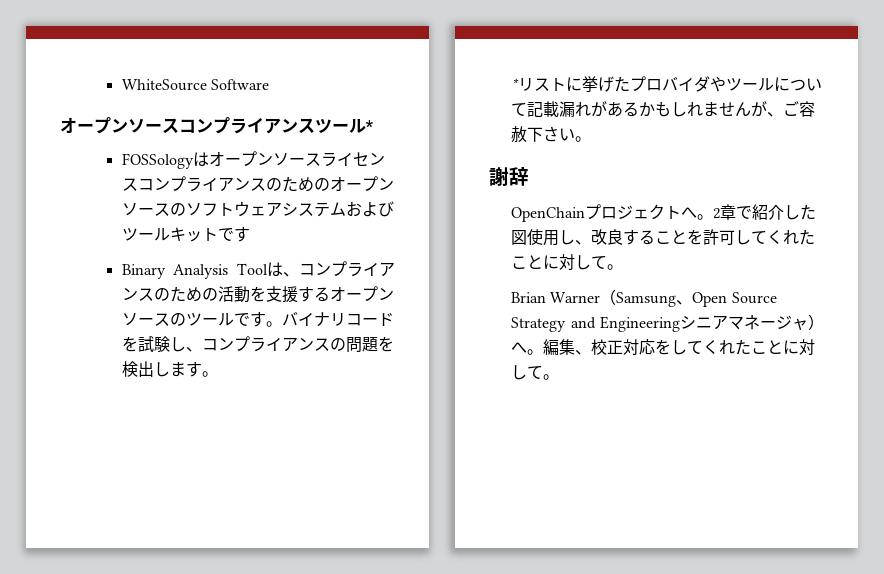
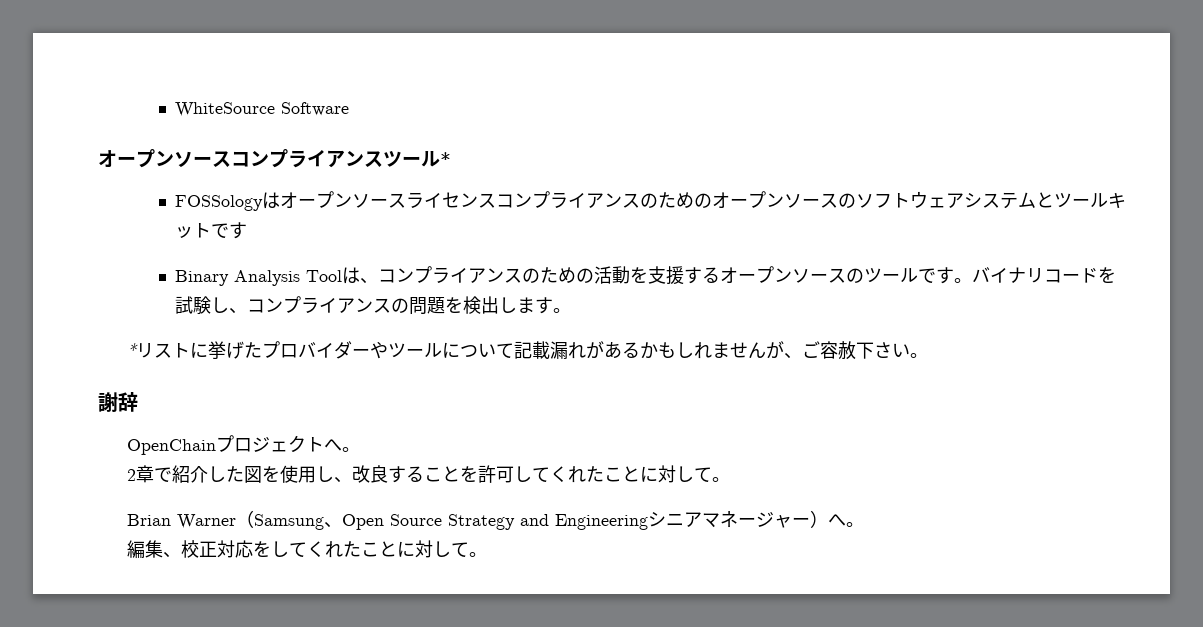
[345,201,394,217] および -> [1036,192,1055,208] と
(711, 84) none -> [351,348,370,357] ー
(714, 217) none -> (360, 449) //
(528, 237) none -> [261,466,280,482] を
(808, 324) none -> [791,517,810,526] ー
(544, 352) none -> (864, 524) //

